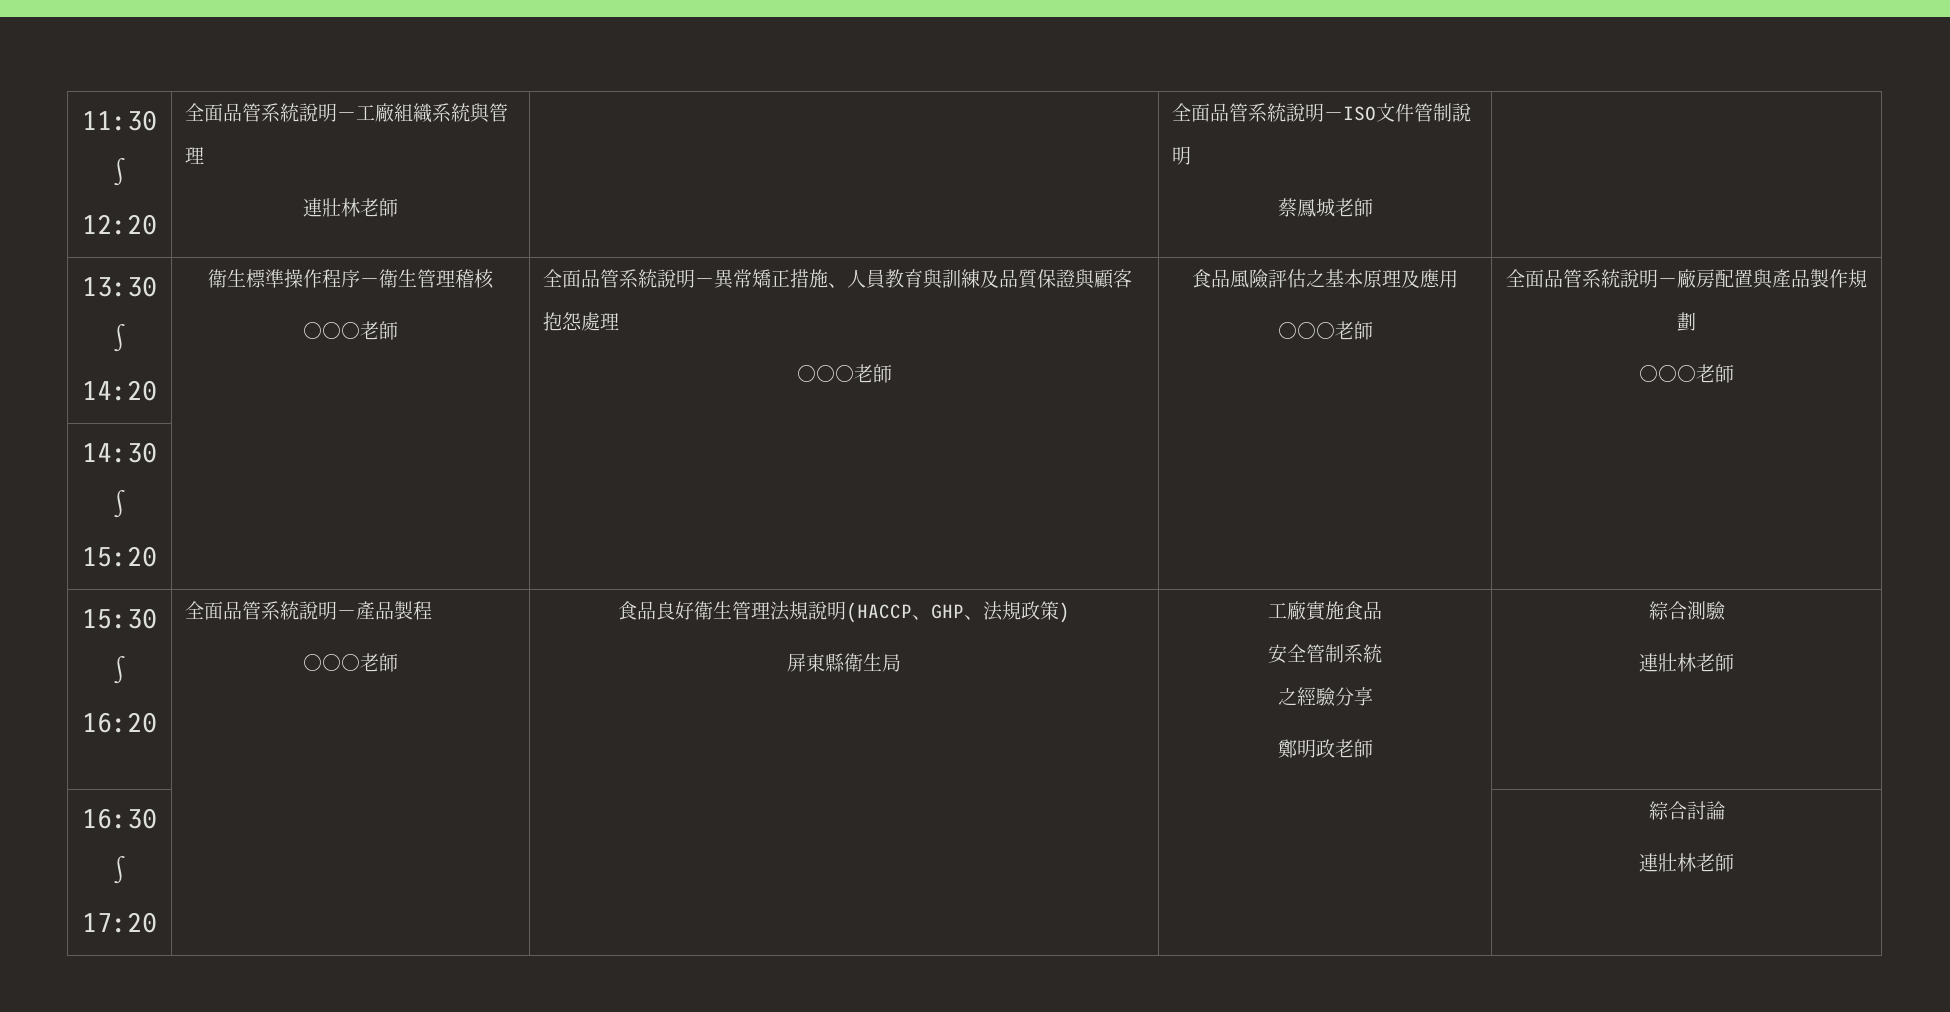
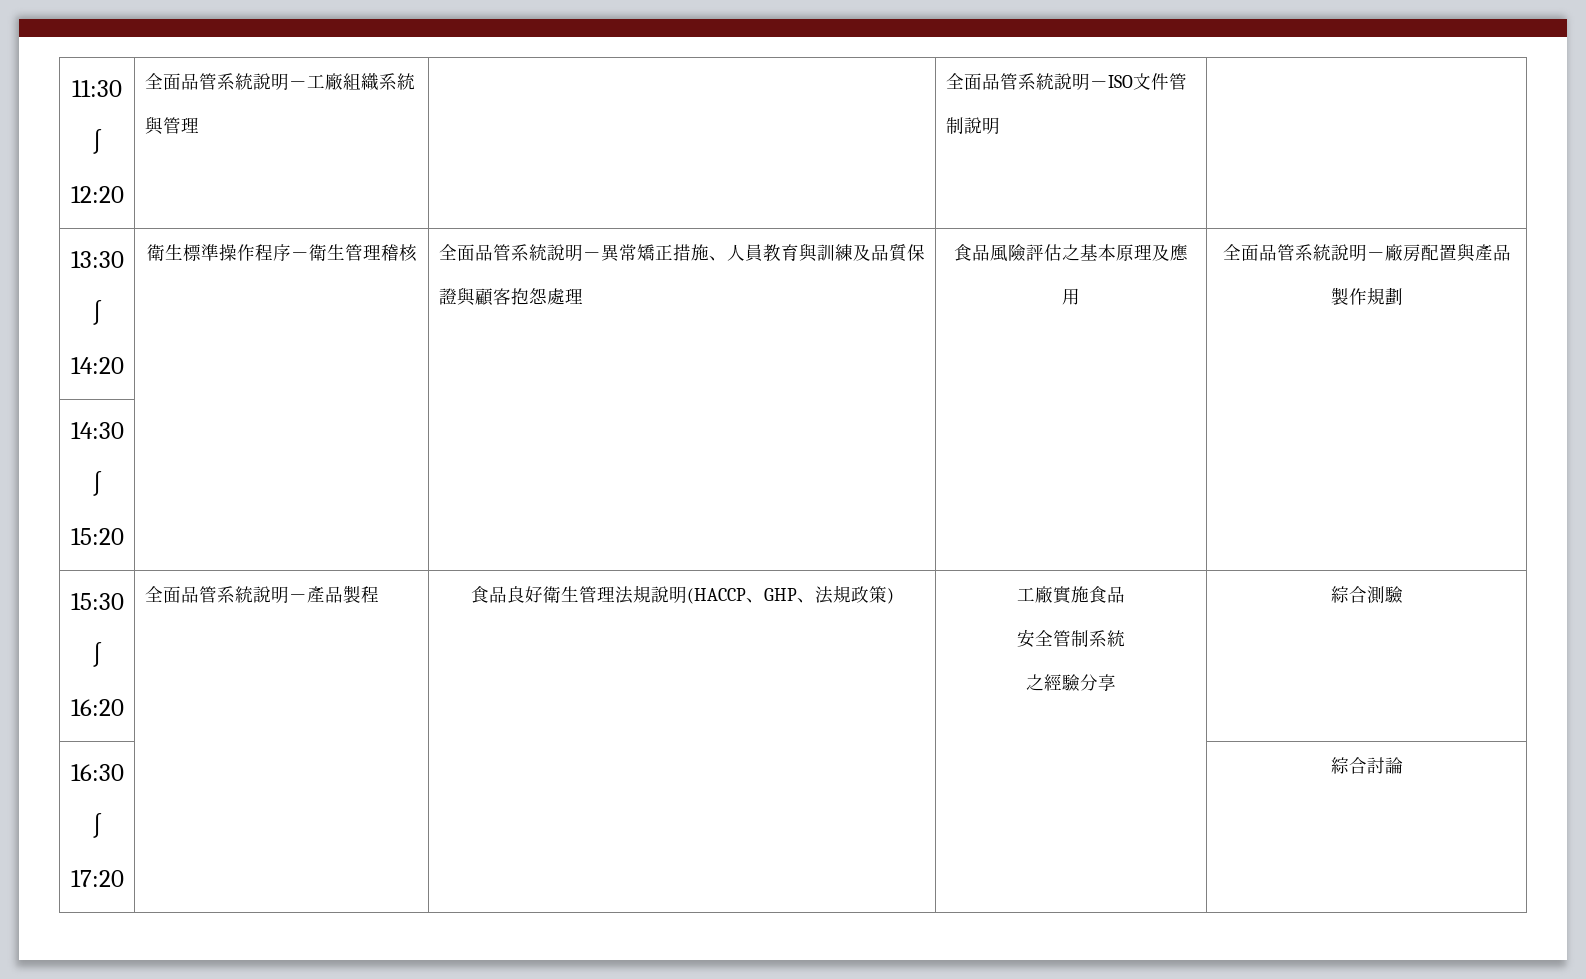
[303,198,398,217] // 連壯林老師 -> (199, 125) none
[1277,198,1373,217] // 蔡鳳城老師 -> (1000, 126) none
[303,321,398,340] // ○○○老師 -> (417, 253) none
[796,364,892,383] // ○○○老師 -> (583, 296) none
[1277,321,1373,340] // ○○○老師 -> (1080, 296) none
[1639,364,1735,383] // ○○○老師 -> (1403, 296) none
[303,653,398,672] // ○○○老師 -> (379, 594) none
[787,653,901,672] // 屏東縣衛生局 -> (894, 596) none
[1277,739,1373,758] // 鄭明政老師 -> (1116, 682) none
[1639,653,1735,672] // 連壯林老師 -> (1403, 595) none
[1639,853,1735,872] // 連壯林老師 -> (1403, 765) none

